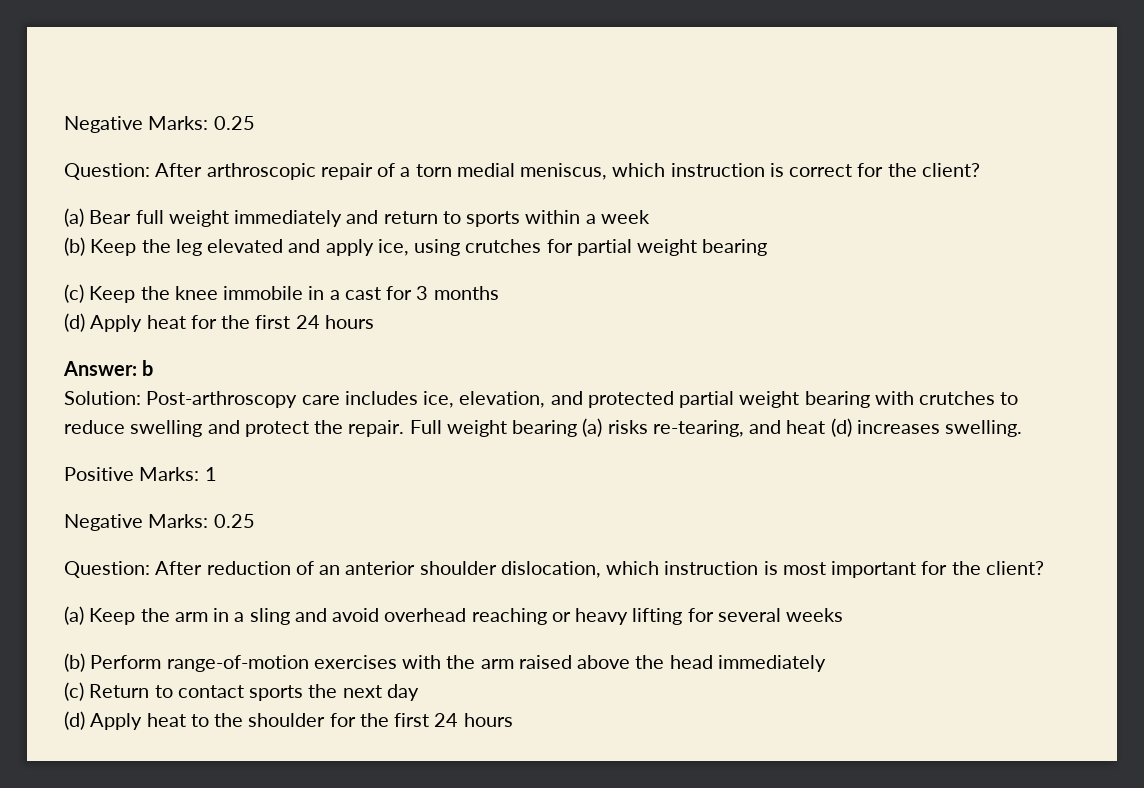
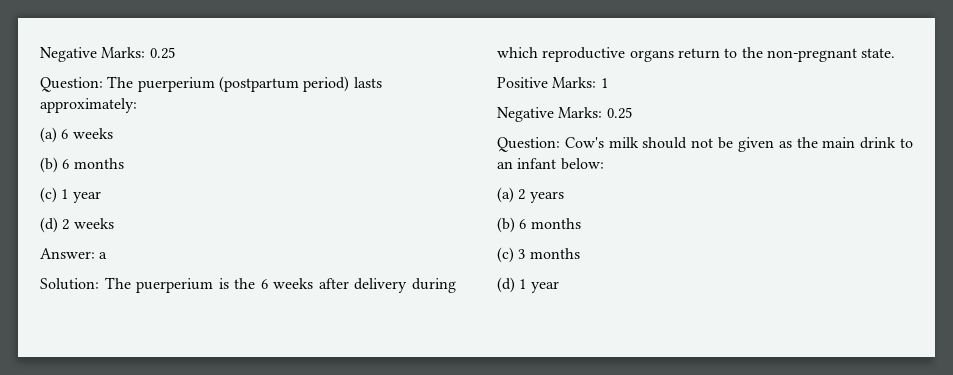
[64,116,255,133] [64,163,980,180] [64,208,650,227] [64,237,768,256] [64,284,499,303] [64,313,374,332] [63,360,154,376] [64,391,1019,408] [64,418,1023,437] Negative Marks: 0.25 // Question: After arthroscopic repair of a torn medial meniscus, which instruction is correct for the client? // (a) Bear full weight immediately and return to sports within a week // (b) Keep the leg elevated and apply ice, using crutches for partial weight bearing // (c) Keep the knee immobile in a cast for 3 months // (d) Apply heat for the first 24 hours // Answer: b // Solution: Post-arthroscopy care includes ice, elevation, and protected partial weight bearing with crutches to reduce swelling and protect the repair. Full weight bearing (a) risks re-tearing, and heat (d) increases swelling. -> [40,47,175,62] [40,76,382,92] [40,98,137,113] [40,127,113,143] [40,157,124,173] [40,187,101,203] [40,217,114,233] [40,248,108,259] [40,277,456,293] [497,47,896,62] Negative Marks: 0.25 // Question: The puerperium (postpartum period) lasts approximately: // (a) 6 weeks // (b) 6 months // (c) 1 year // (d) 2 weeks // Answer: a // Solution: The puerperium is the 6 weeks after delivery during which reproductive organs return to the non-pregnant state.
[155,561,1044,578] [64,606,844,625] [64,653,826,672] [64,682,419,701] [64,711,513,730] After reduction of an anterior shoulder dislocation, which instruction is most important for the client? // (a) Keep the arm in a sling and avoid overhead reaching or heavy lifting for several weeks // (b) Perform range-of-motion exercises with the arm raised above the head immediately // (c) Return to contact sports the next day // (d) Apply heat to the shoulder for the first 24 hours -> [564,137,913,152] [497,158,604,170] [497,187,564,203] [497,217,581,233] [497,247,580,263] [497,277,559,293] Cow's milk should not be given as the main drink to an infant below: // (a) 2 years // (b) 6 months // (c) 3 months // (d) 1 year

